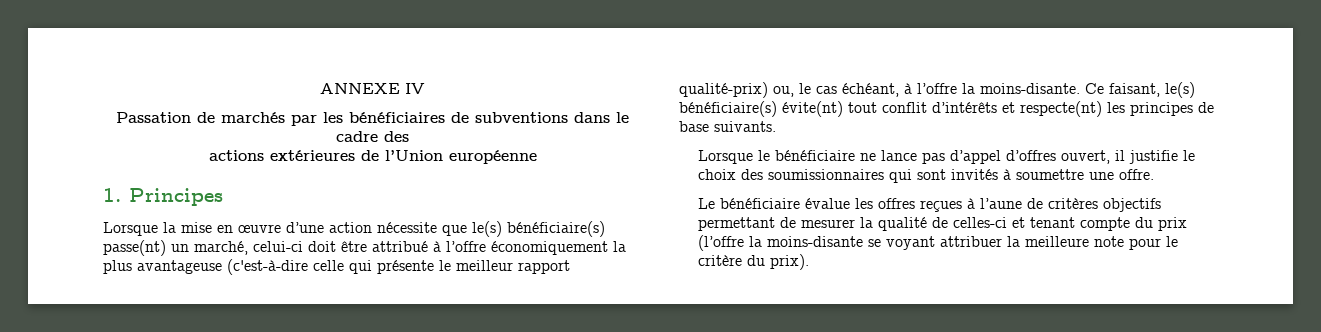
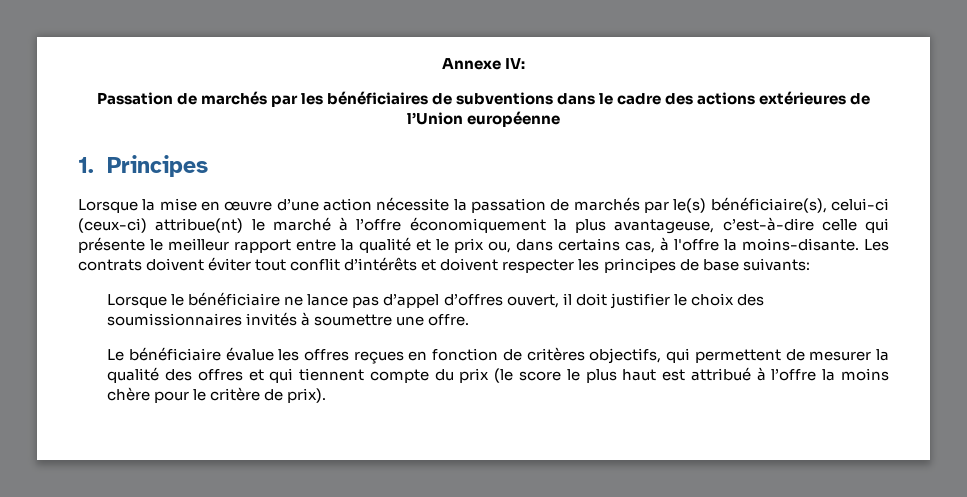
[320,83,425,94] ANNEXE IV -> [441,58,526,70] Annexe IV:
(409, 136) // -> (694, 99) none
[442,221,605,237] [103,240,428,256] que le(s) bénéficiaire(s) passe(nt) un marché, celui-ci doit être attribué -> [453,197,889,213] [78,217,331,233] la passation de marchés par le(s) bénéficiaire(s), celui-ci (ceux-ci) attribue(nt) le marché
[137,259,308,275] avantageuse (c'est-à-dire -> [614,217,814,234] avantageuse, c’est-à-dire
[679,82,1195,98] [679,101,843,117] qualité-prix) ou, le cas échéant, à l’offre la moins-disante. Ce faisant, le(s) bénéficiaire(s) évite(nt) -> [296,237,889,253] [78,257,252,271] entre la qualité et le prix ou, dans certains cas, à l'offre la moins-disante. Les contrats doivent éviter
[1020,101,1102,117] respecte(nt) -> [440,258,575,273] doivent respecter
[714,121,776,132] suivants. -> [742,258,810,271] suivants:
[1129,150,1179,164] justifie -> [575,293,670,309] doit justifier
[889,169,947,183] qui sont -> (243, 319) none
[967,198,1162,212] [698,217,1188,231] [698,235,1125,251] à l’aune de critères objectifs permettant de mesurer la qualité de celles-ci et tenant compte du prix (l’offre la moins-disante se voyant attribuer la meilleure note -> [408,347,890,364] [107,367,890,383] [107,387,151,401] en fonction de critères objectifs, qui permettent de mesurer la qualité des offres et qui tiennent compte du prix (le score le plus haut est attribué à l’offre la moins chère
[747,255,766,266] du -> [264,389,284,401] de

